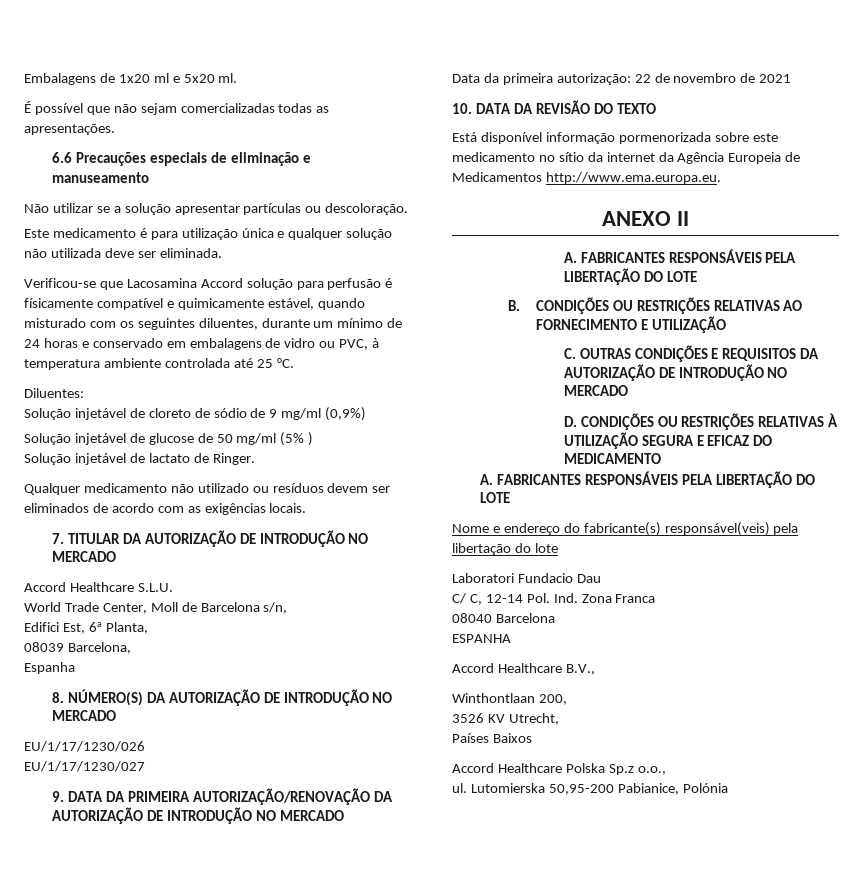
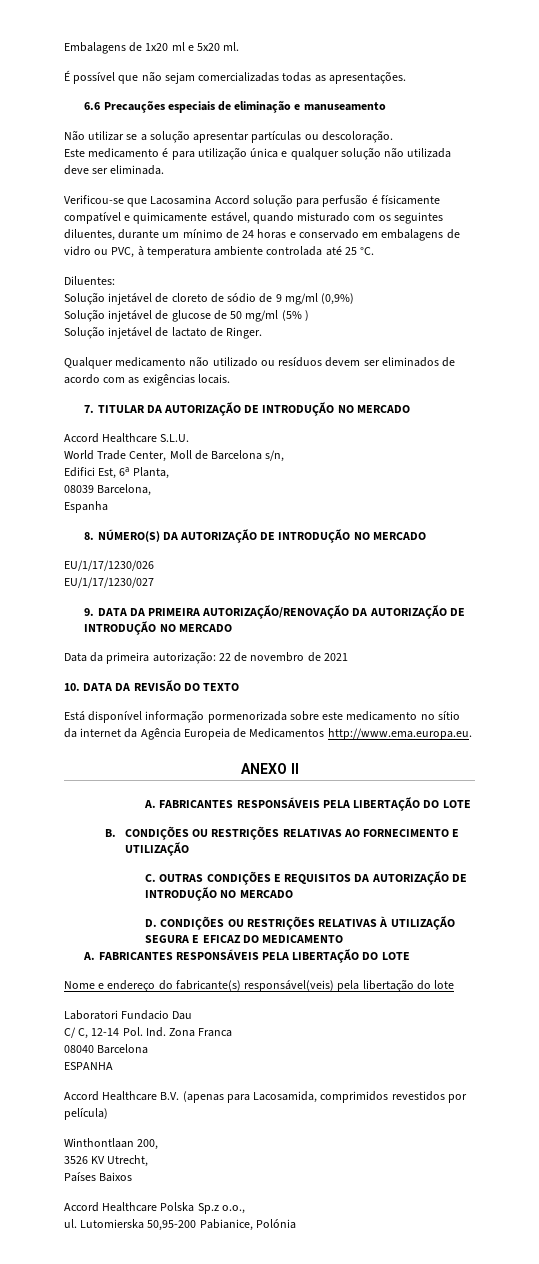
[565,664,595,675] B.V., -> [160,1091,467,1103] [64,1108,108,1120] B.V. (apenas para Lacosamida, comprimidos revestidos por película)

